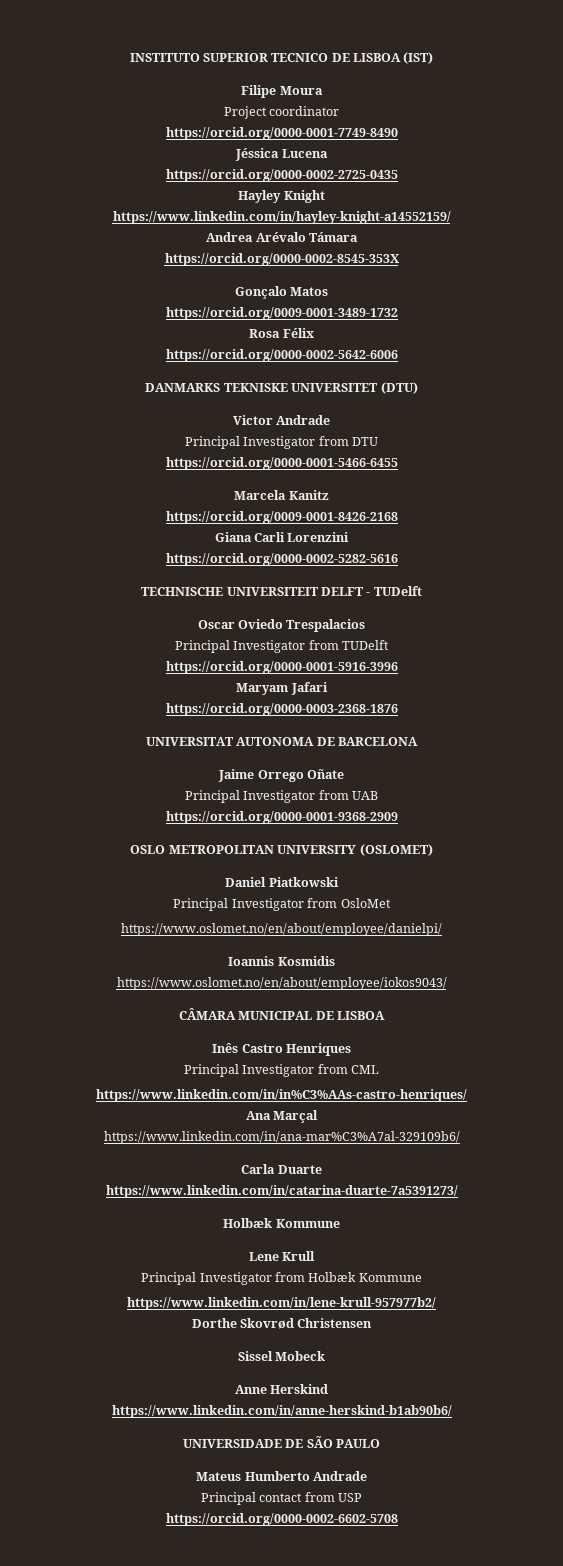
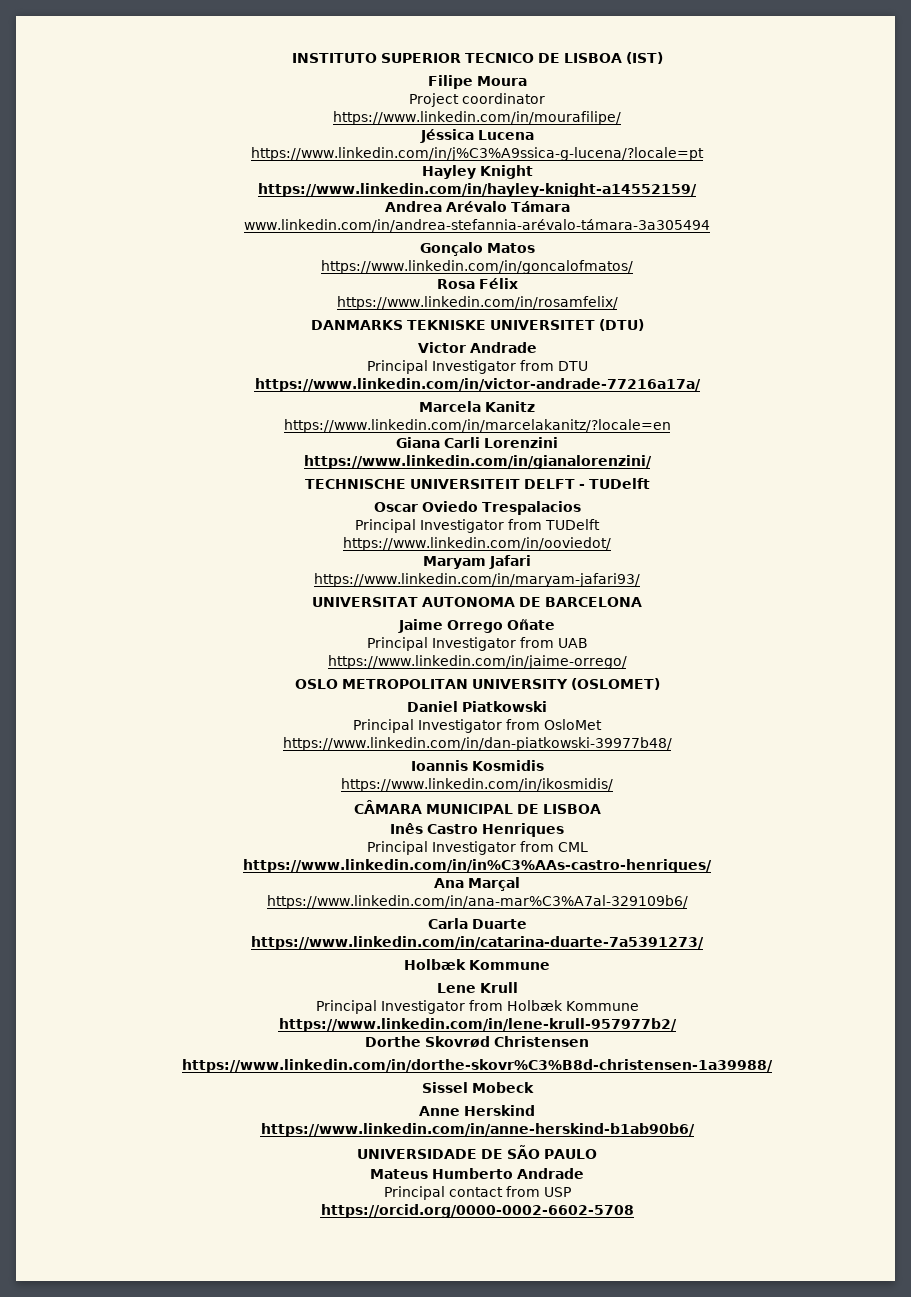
[165,127,398,140] https://orcid.org/0000-0001-7749-8490 -> [333,111,622,125] https://www.linkedin.com/in/mourafilipe/
[165,169,398,182] https://orcid.org/0000-0002-2725-0435 -> [251,147,705,161] https://www.linkedin.com/in/j%C3%A9ssica-g-lucena/?locale=pt
[164,253,400,266] https://orcid.org/0000-0002-8545-353X -> [244,219,711,232] www.linkedin.com/in/andrea-stefannia-arévalo-támara-3a305494
[165,307,398,320] https://orcid.org/0009-0001-3489-1732 -> [321,260,634,274] https://www.linkedin.com/in/goncalofmatos/
[165,349,398,362] https://orcid.org/0000-0002-5642-6006 -> [336,296,618,310] https://www.linkedin.com/in/rosamfelix/
[165,457,398,470] https://orcid.org/0000-0001-5466-6455 -> [254,378,701,392] https://www.linkedin.com/in/victor-andrade-77216a17a/
[165,511,398,524] https://orcid.org/0009-0001-8426-2168 -> [283,419,671,433] https://www.linkedin.com/in/marcelakanitz/?locale=en
[165,553,398,566] https://orcid.org/0000-0002-5282-5616 -> [303,455,652,469] https://www.linkedin.com/in/gianalorenzini/
[165,661,398,674] https://orcid.org/0000-0001-5916-3996 -> [343,537,612,551] https://www.linkedin.com/in/ooviedot/
[165,703,398,716] https://orcid.org/0000-0003-2368-1876 -> [314,573,641,587] https://www.linkedin.com/in/maryam-jafari93/
[165,811,398,824] https://orcid.org/0000-0001-9368-2909 -> [327,655,627,669] https://www.linkedin.com/in/jaime-orrego/
[121,923,442,936] https://www.oslomet.no/en/about/employee/danielpi/ -> [282,737,672,751] https://www.linkedin.com/in/dan-piatkowski-39977b48/
[116,977,447,990] https://www.oslomet.no/en/about/employee/iokos9043/ -> [341,778,614,792] https://www.linkedin.com/in/ikosmidis/
(373, 1323) none -> [182,1059,773,1073] // https://www.linkedin.com/in/dorthe-skovr%C3%B8d-christensen-1a39988/

